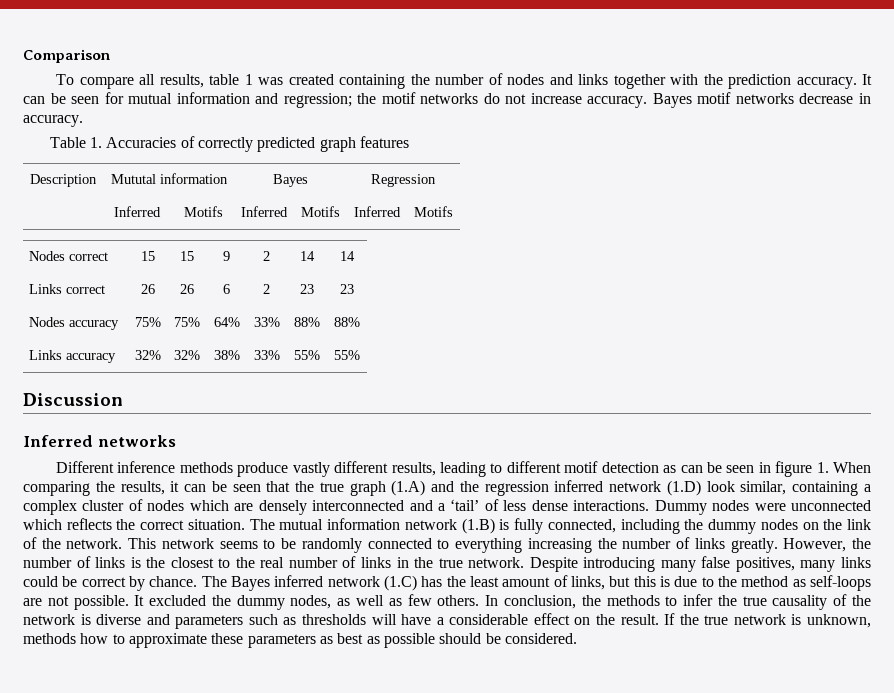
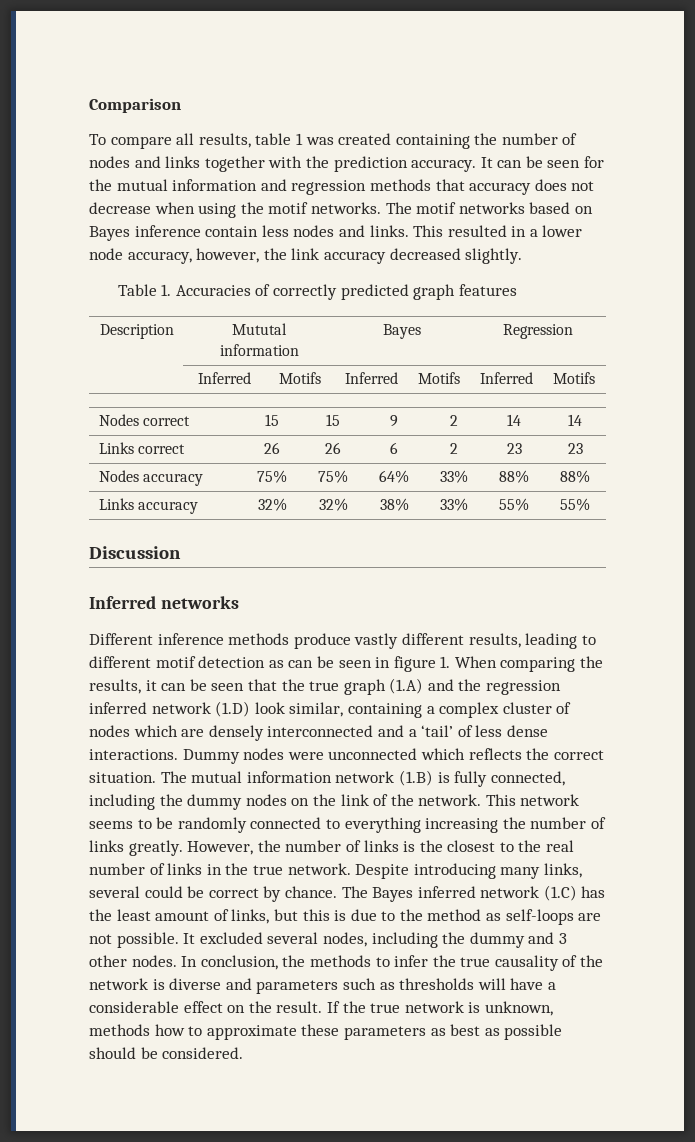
(124, 98) none -> [89,179,112,191] the
[283,92,871,108] [23,115,83,127] regression; the motif networks do not increase accuracy. Bayes motif networks decrease in accuracy. -> [291,179,595,195] [89,202,593,218] [89,225,583,241] [89,248,523,264] regression methods that accuracy does not decrease when using the motif networks. The motif networks based on Bayes inference contain less nodes and links. This resulted in a lower node accuracy, however, the link accuracy decreased slightly.
[701,556,871,572] false positives, many links -> [543,863,582,878] [89,886,140,898] links, several
[211,594,480,610] the dummy nodes, as well as few others. -> [267,932,567,948] [89,955,177,967] several nodes, including the dummy and 3 other nodes.

